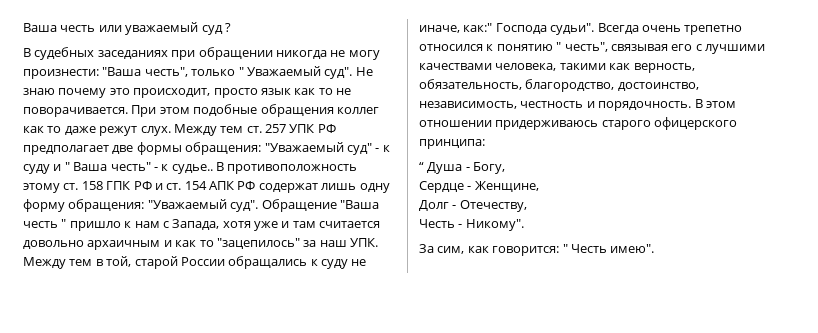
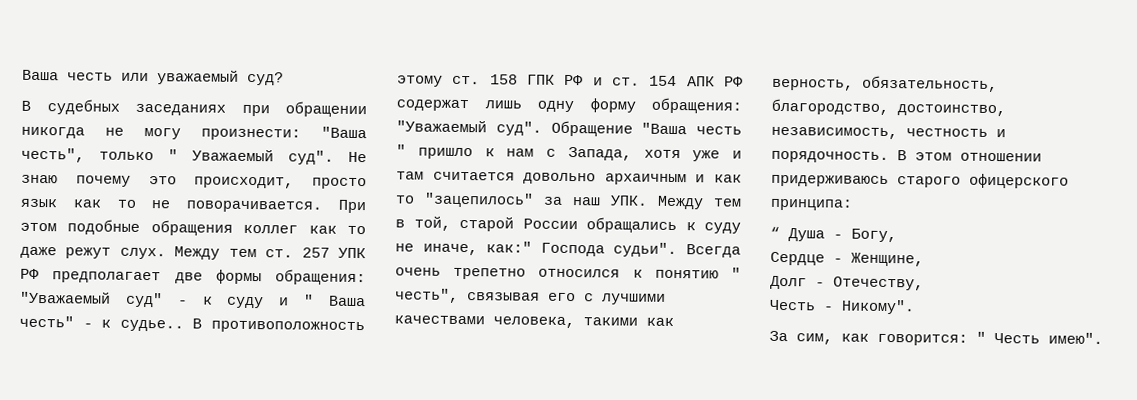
[201,23,231,35] суд ? -> [247,71,284,86] суд?

